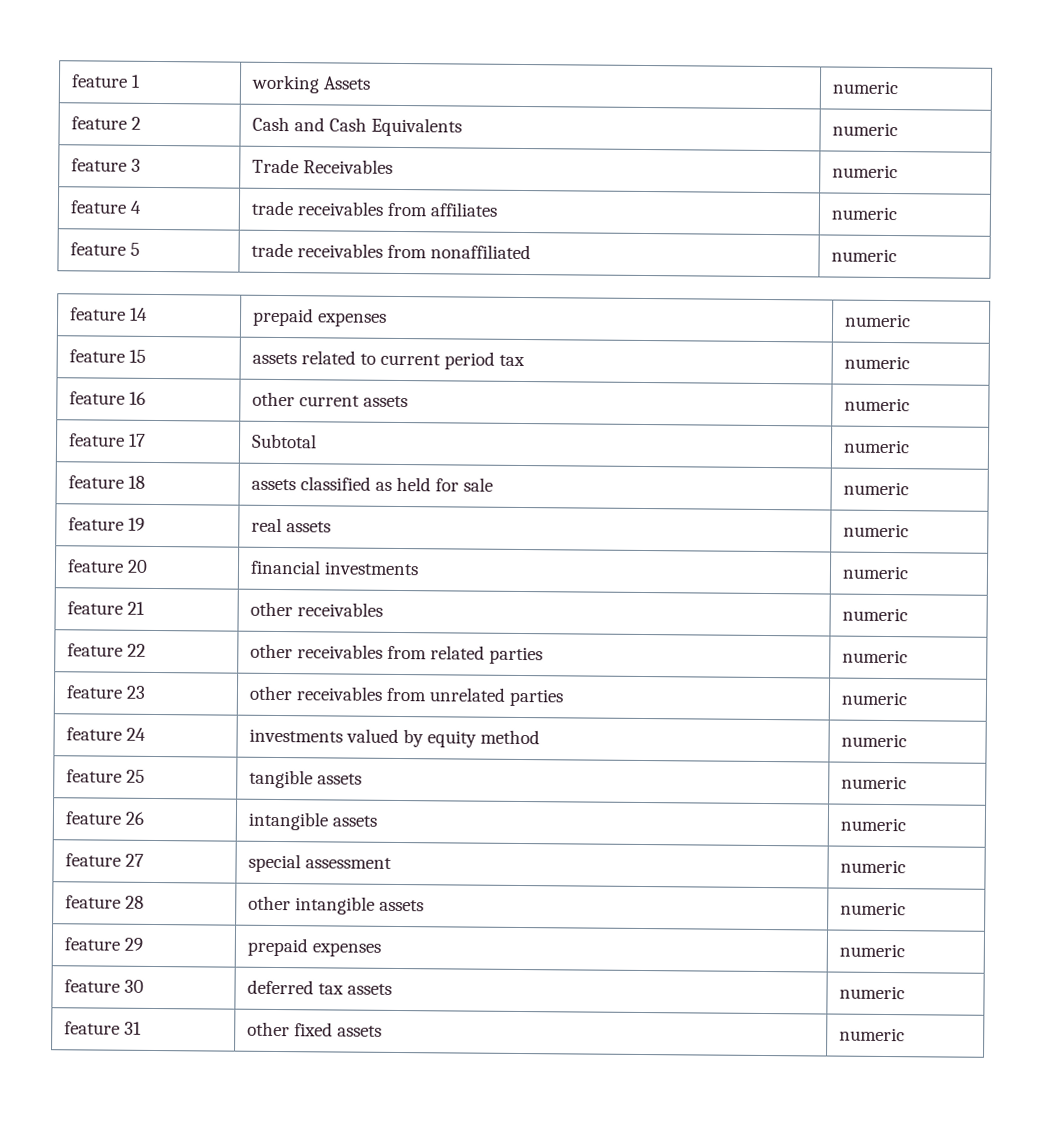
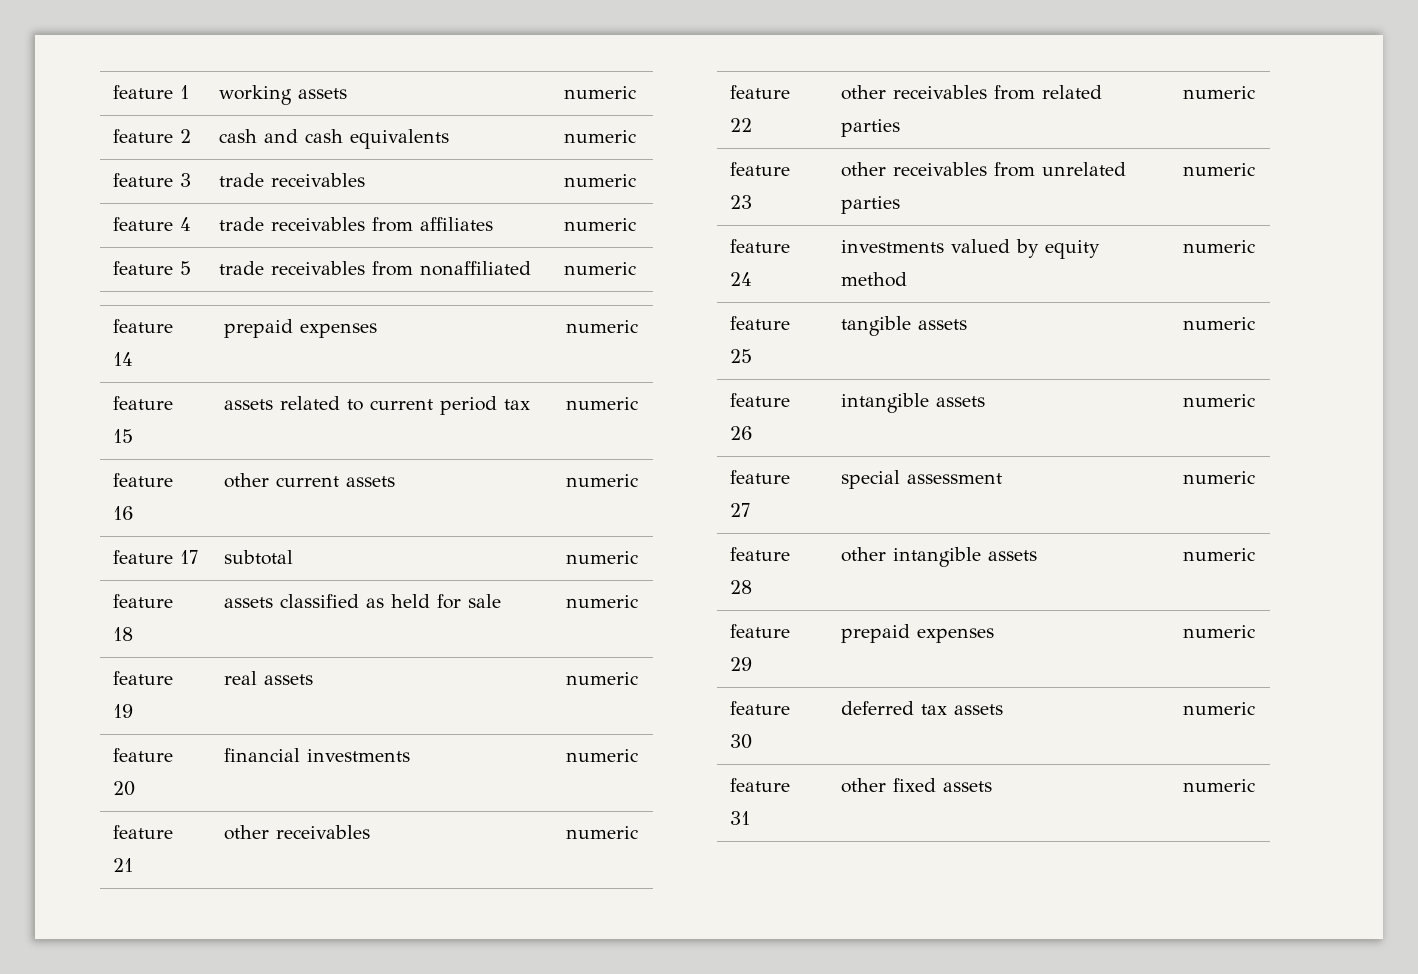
[322,76,371,90] Assets -> [297,88,347,99] assets
[251,116,462,137] Cash and Cash Equivalents -> [218,129,449,149] cash and cash equivalents
[251,158,393,174] Trade Receivables -> [218,173,365,187] trade receivables
[250,433,317,449] Subtotal -> [223,550,293,565] subtotal

